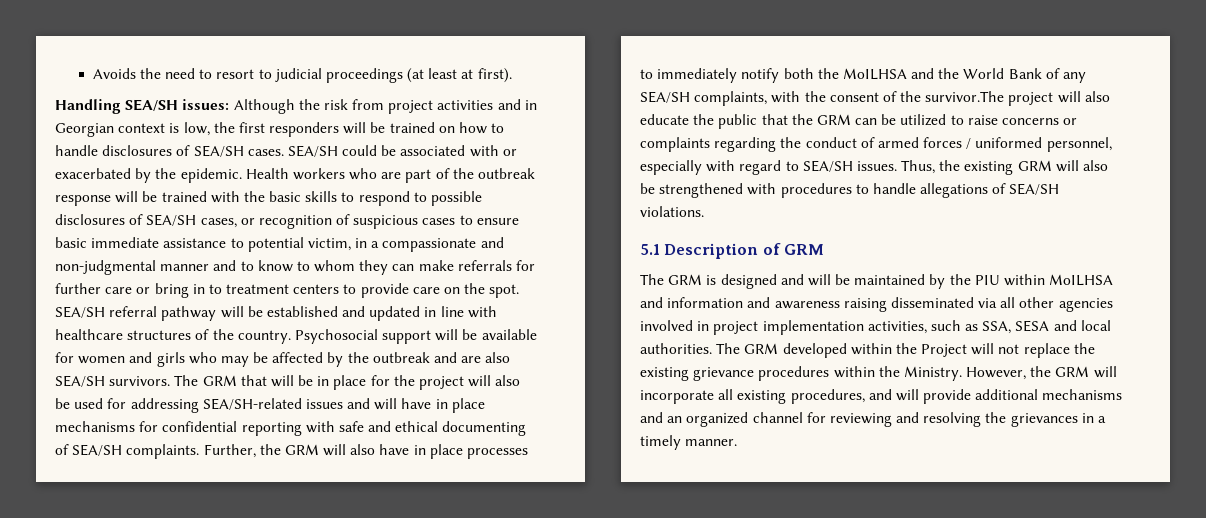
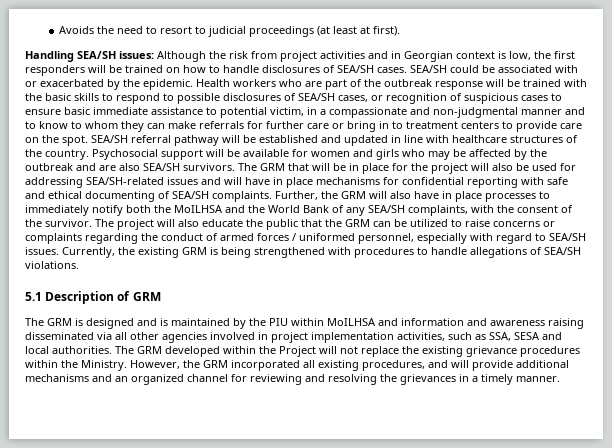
[925,91,1005,102] survivor.The -> [45,219,114,227] survivor. The
[901,160,936,174] Thus, -> [62,247,115,258] Currently,
[1055,160,1109,172] [640,183,655,194] will also be -> [210,247,251,258] is being
[807,274,851,286] will be -> [160,318,168,326] is
[1093,366,1117,378] [640,390,714,404] will incorporate -> [231,360,300,371] incorporated

